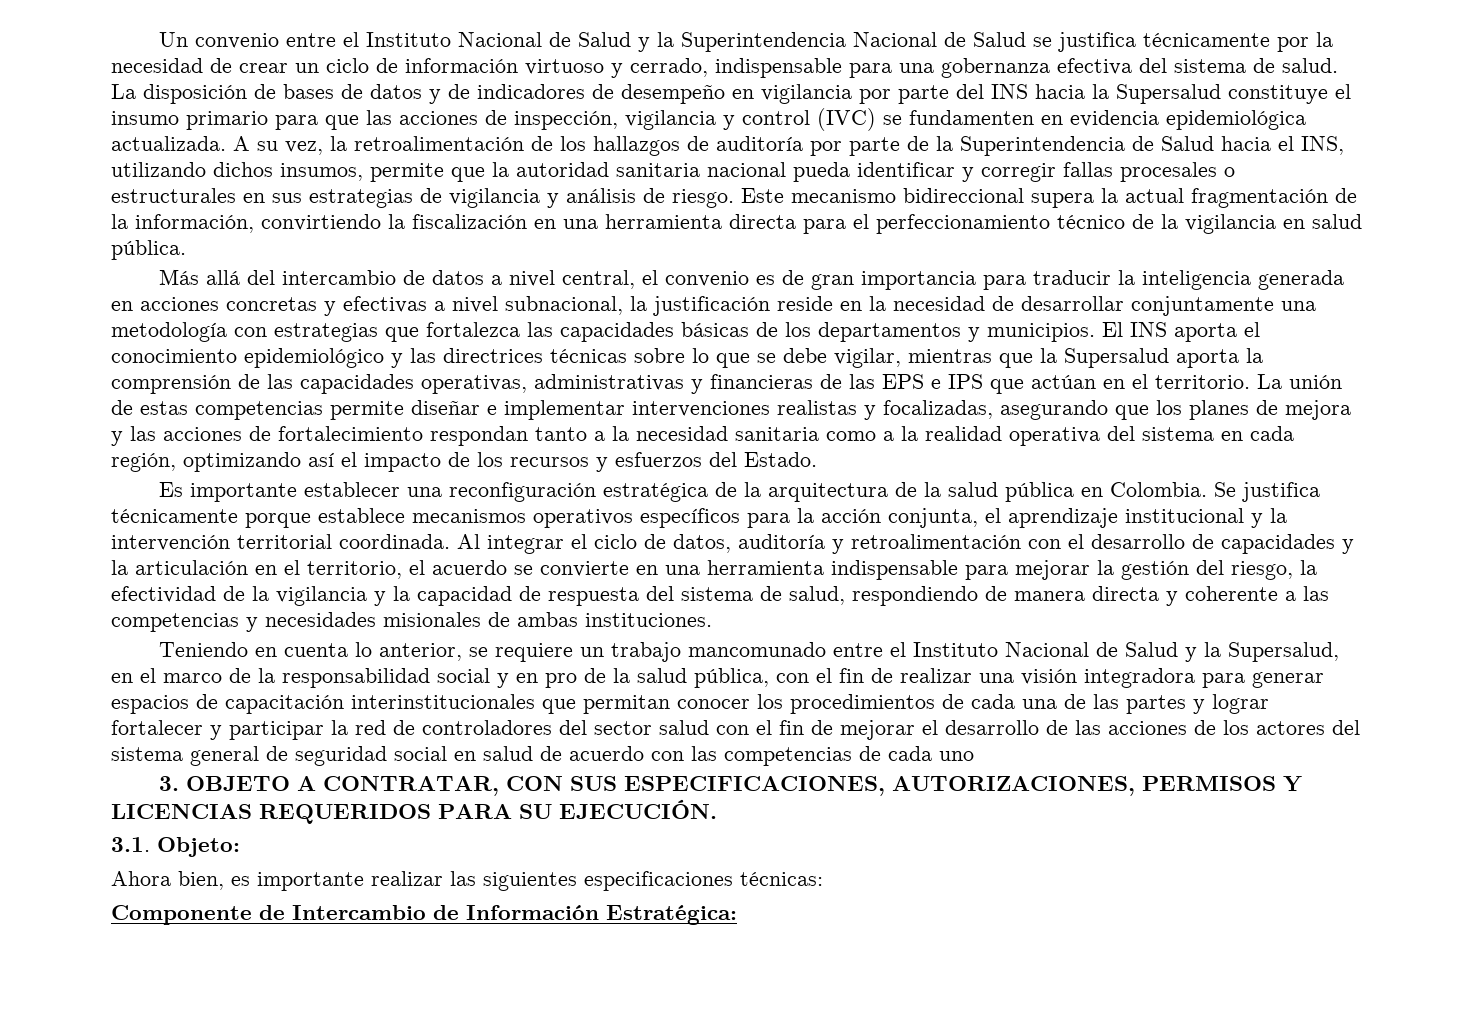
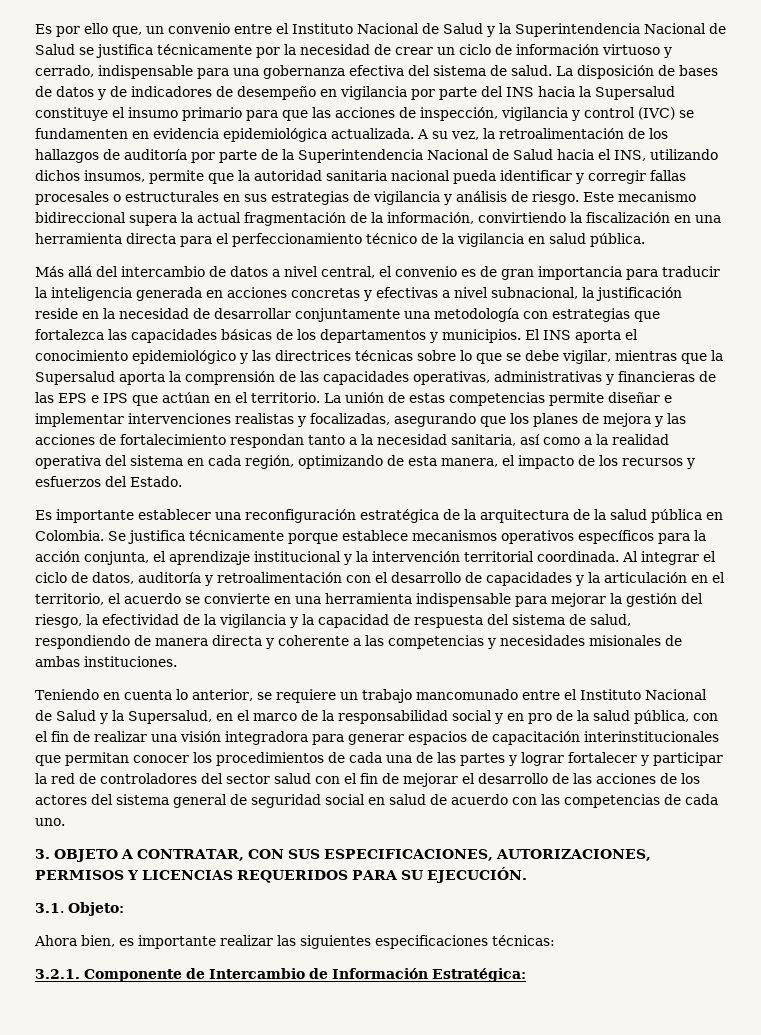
[159,32,189,47] Un -> [35,23,164,37] Es por ello que, un
(1125, 146) none -> [427,149,489,160] Nacional
[735,427,819,441] sanitaria -> [451,434,540,446] sanitaria, así
[308,452,334,467] así -> [387,455,498,467] de esta manera,
[939,751,974,761] uno -> [35,818,65,826] uno.
(823, 879) none -> [35,969,80,979] 3.2.1.

